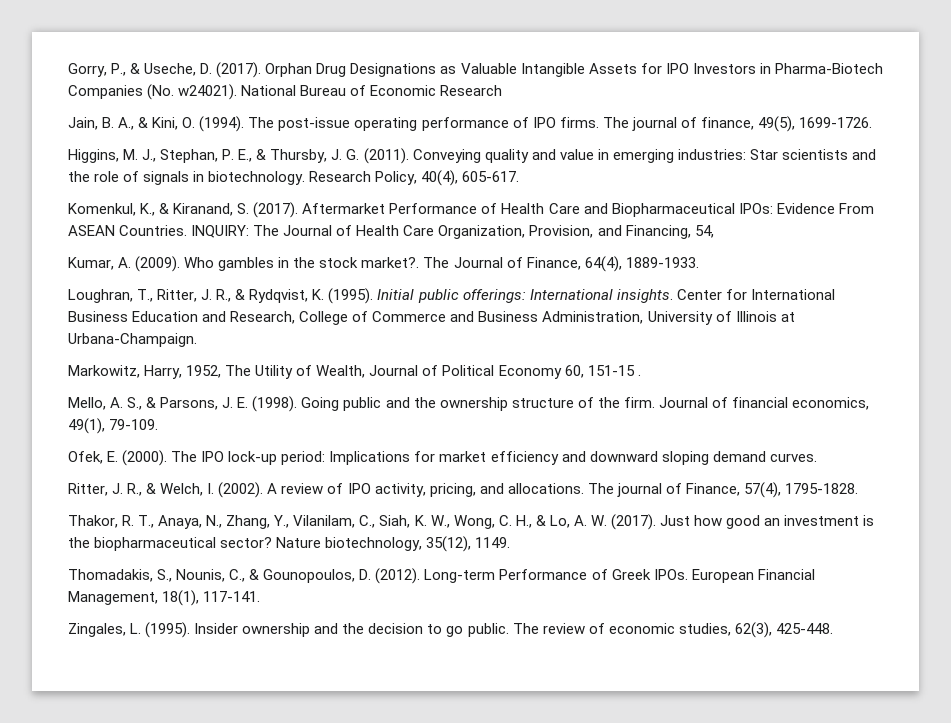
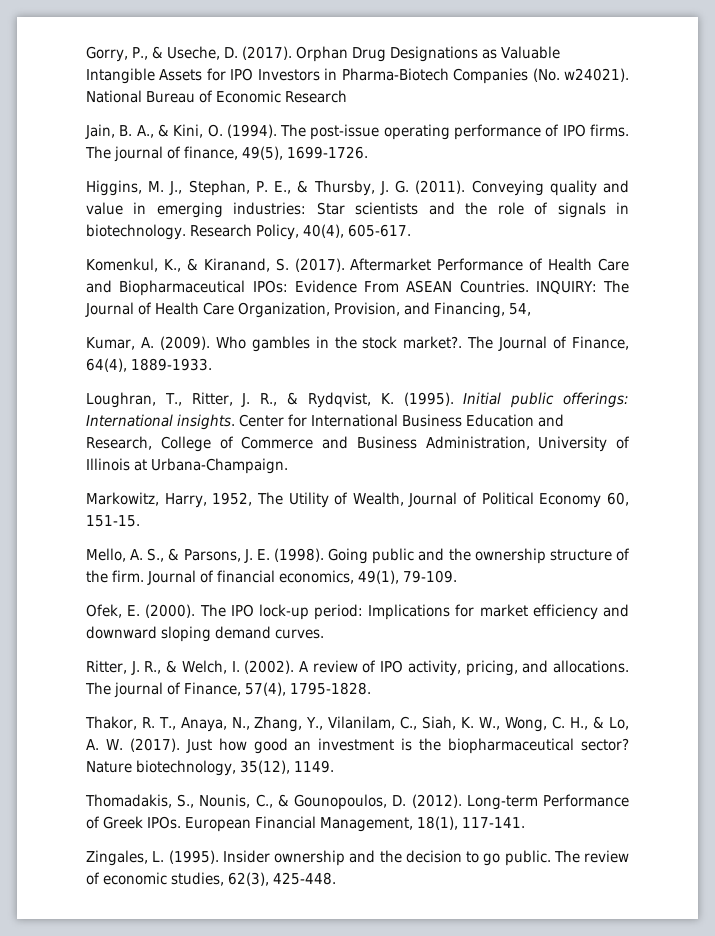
[587,365,641,376] 151-15 . -> [86,515,140,527] 151-15.

